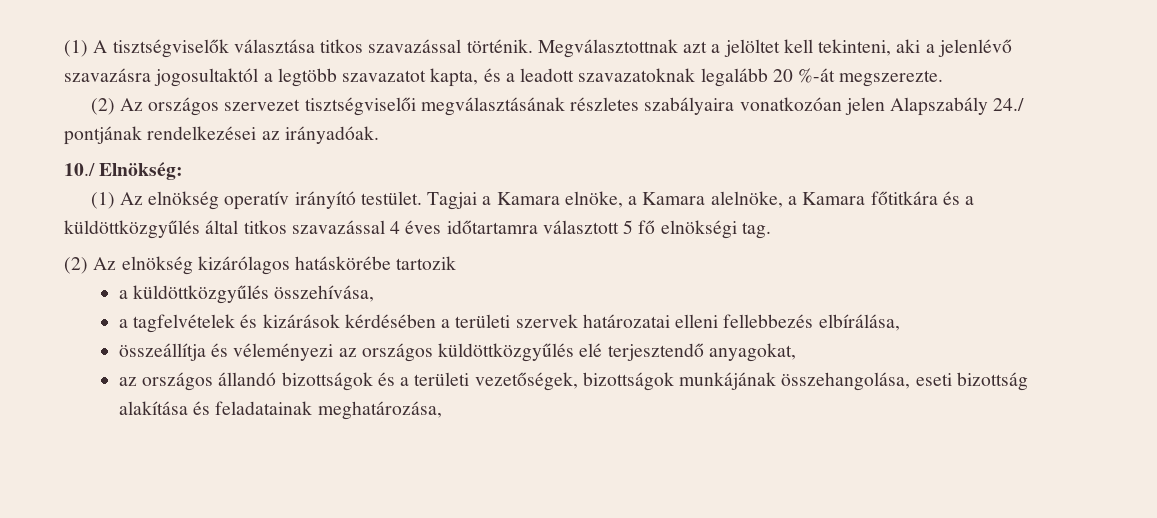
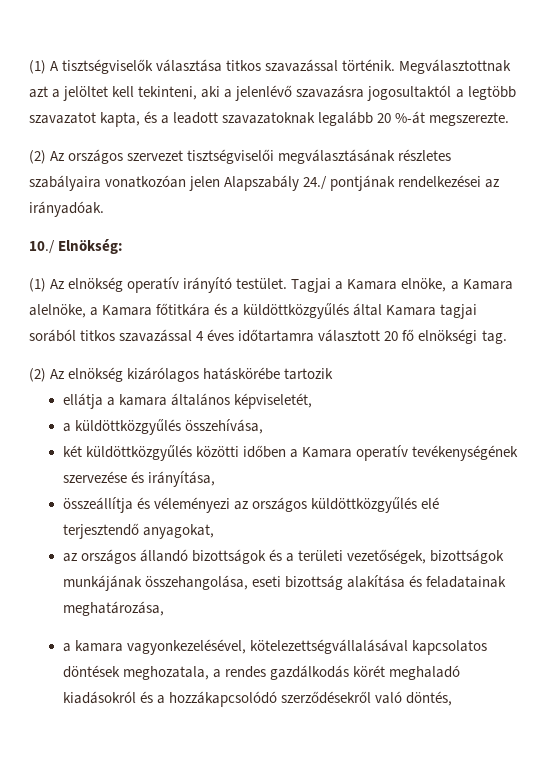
(239, 227) none -> [386,304,478,319] [29,329,76,342] Kamara tagjai sorából
[623,220,634,234] 5 -> [384,331,399,341] 20
[118,285,375,304] [118,314,900,333] a küldöttközgyűlés összehívása, // a tagfelvételek és kizárások kérdésében a területi szervek határozatai elleni fellebbezés elbírálása, -> [62,393,312,409] [62,419,263,435] [62,445,518,461] [62,471,215,487] ellátja a kamara általános képviseletét, // a küldöttközgyűlés összehívása, // két küldöttközgyűlés közötti időben a Kamara operatív tevékenységének szervezése és irányítása,
(442, 410) none -> [62,639,487,655] [62,665,460,680] [62,691,452,707] // a kamara vagyonkezelésével, kötelezettségvállalásával kapcsolatos döntések meghozatala, a rendes gazdálkodás körét meghaladó kiadásokról és a hozzákapcsolódó szerződésekről való döntés,

